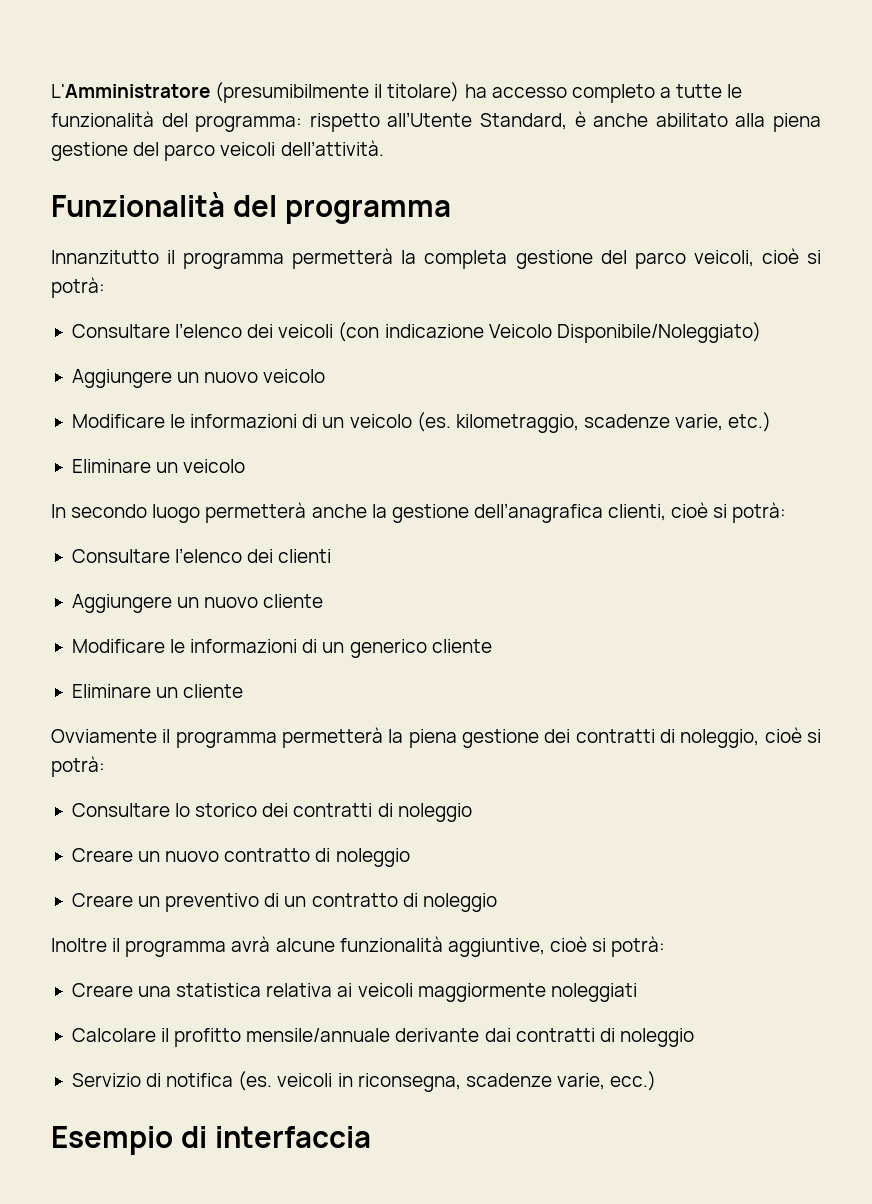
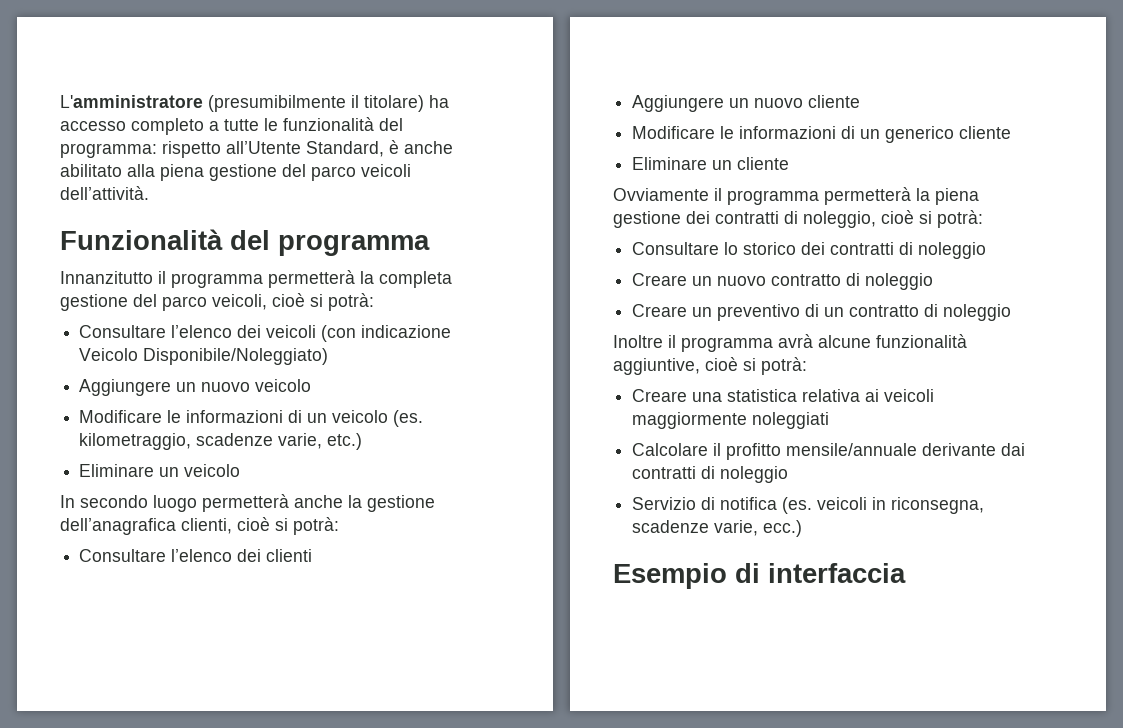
[51,84,210,98] L'Amministratore -> [60,95,203,108] L'amministratore

